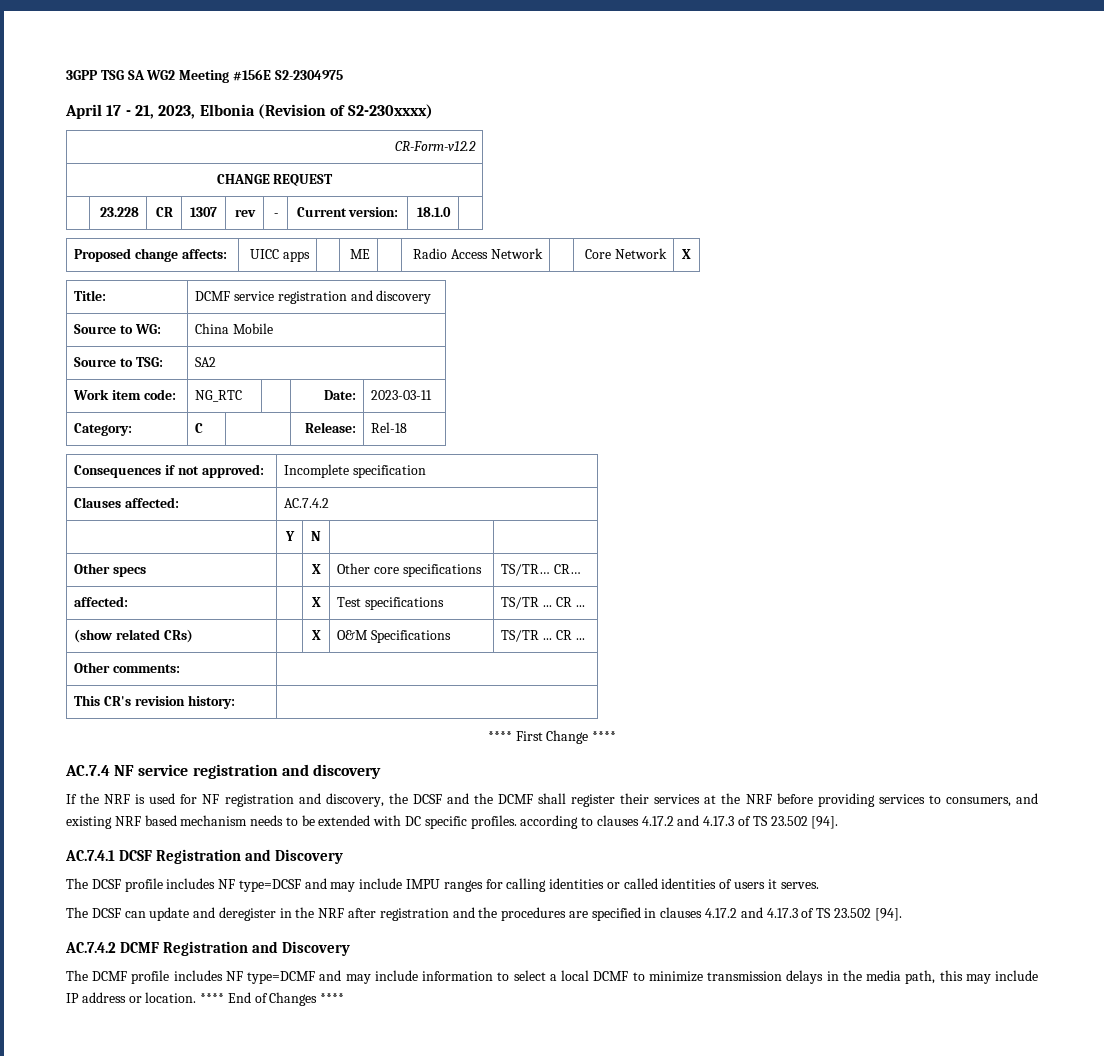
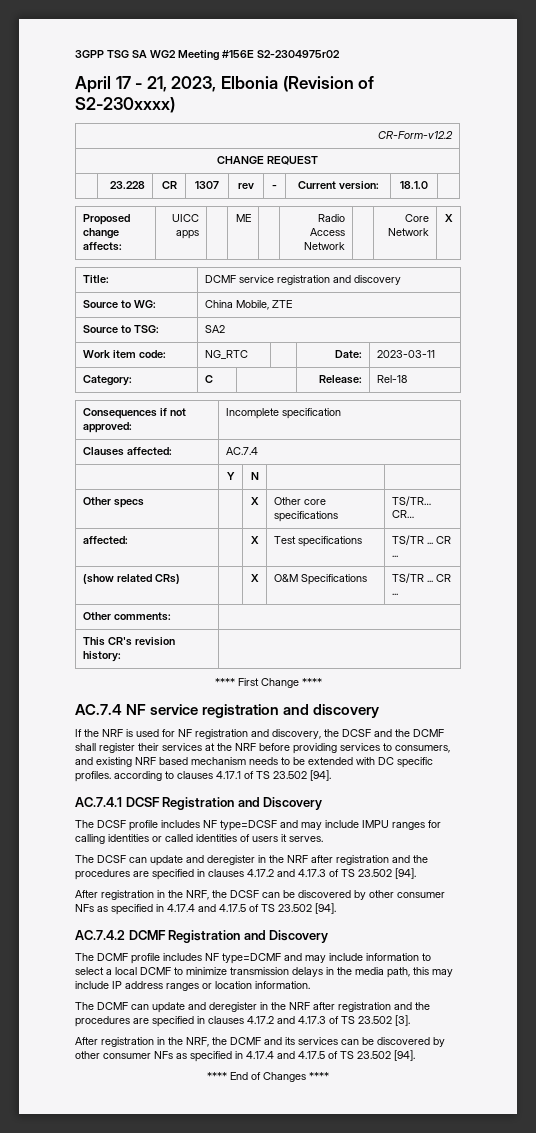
[274,70,343,80] S2-2304975 -> [257,50,340,58] S2-2304975r02
[233,323,274,334] Mobile -> [235,300,292,310] Mobile, ZTE
[284,498,330,508] AC.7.4.2 -> [225,447,258,455] AC.7.4
[641,815,735,826] 4.17.2 and 4.17.3 -> [216,771,241,779] 4.17.1
(902, 914) none -> [75,890,445,900] [75,903,336,915] // After registration in the NRF, the DCSF can be discovered by other consumer NFs as specified in 4.17.4 and 4.17.5 of TS 23.502 [94].
[128,992,197,1003] or location. -> [166,981,310,991] [75,1002,430,1013] [75,1015,410,1027] [75,1037,445,1047] [75,1050,415,1062] ranges or location information. // The DCMF can update and deregister in the NRF after registration and the procedures are specified in clauses 4.17.2 and 4.17.3 of TS 23.502 [3]. // After registration in the NRF, the DCMF and its services can be discovered by other consumer NFs as specified in 4.17.4 and 4.17.5 of TS 23.502 [94]. //

